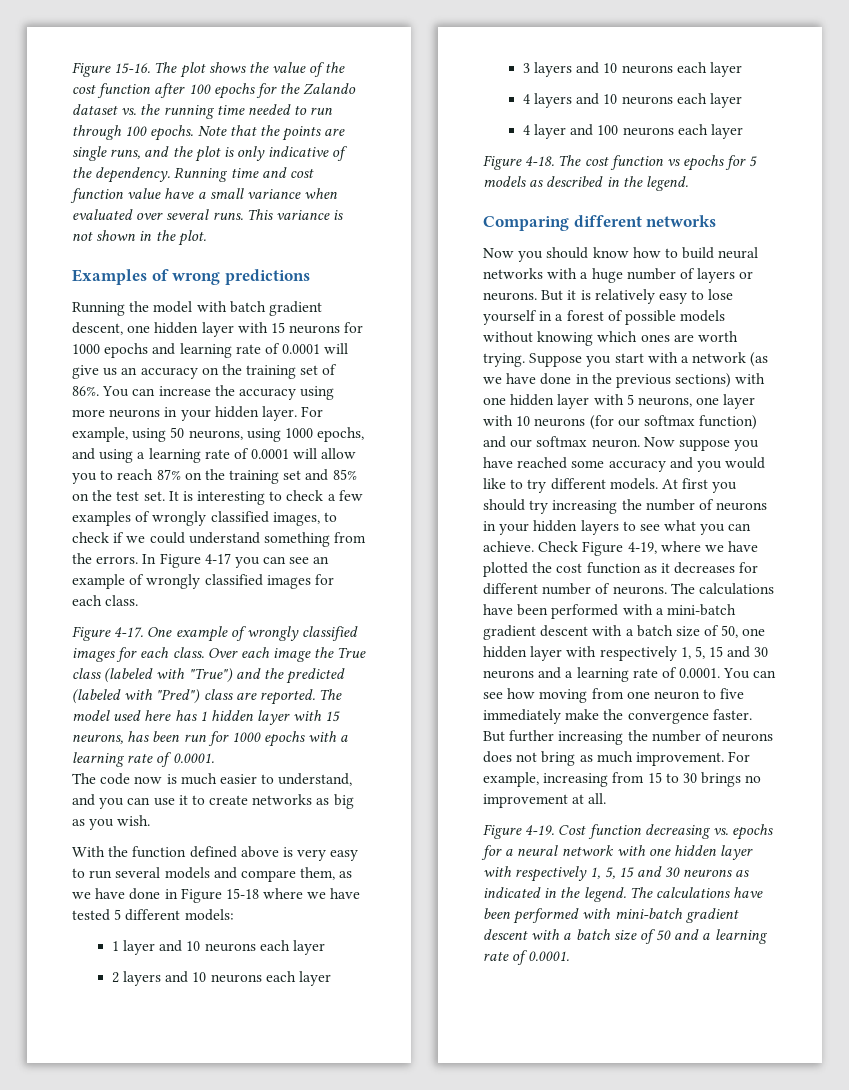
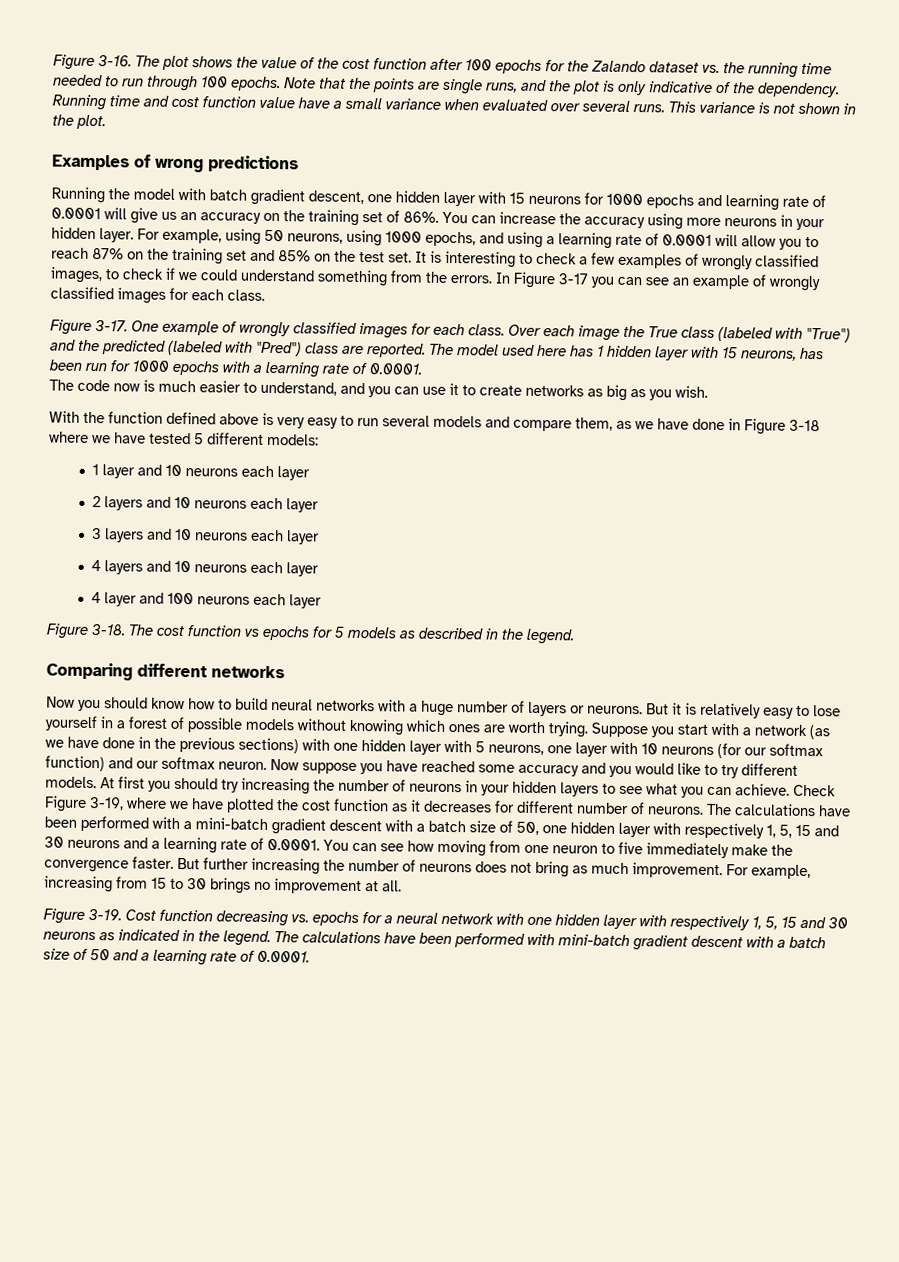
[72,62,151,77] Figure 15-16. -> [53,54,132,70] Figure 3-16.
[204,553,231,564] 4-17 -> [558,273,589,285] 3-17
[114,627,144,638] 4-17. -> [95,320,128,332] 3-17.
[225,888,259,899] 15-18 -> [789,419,820,432] 3-18
[525,156,555,166] 4-18. -> [91,624,126,636] 3-18.
[627,542,657,554] 4-19, -> [89,796,124,811] 3-19,
[525,825,555,835] 4-19. -> [88,908,122,921] 3-19.

